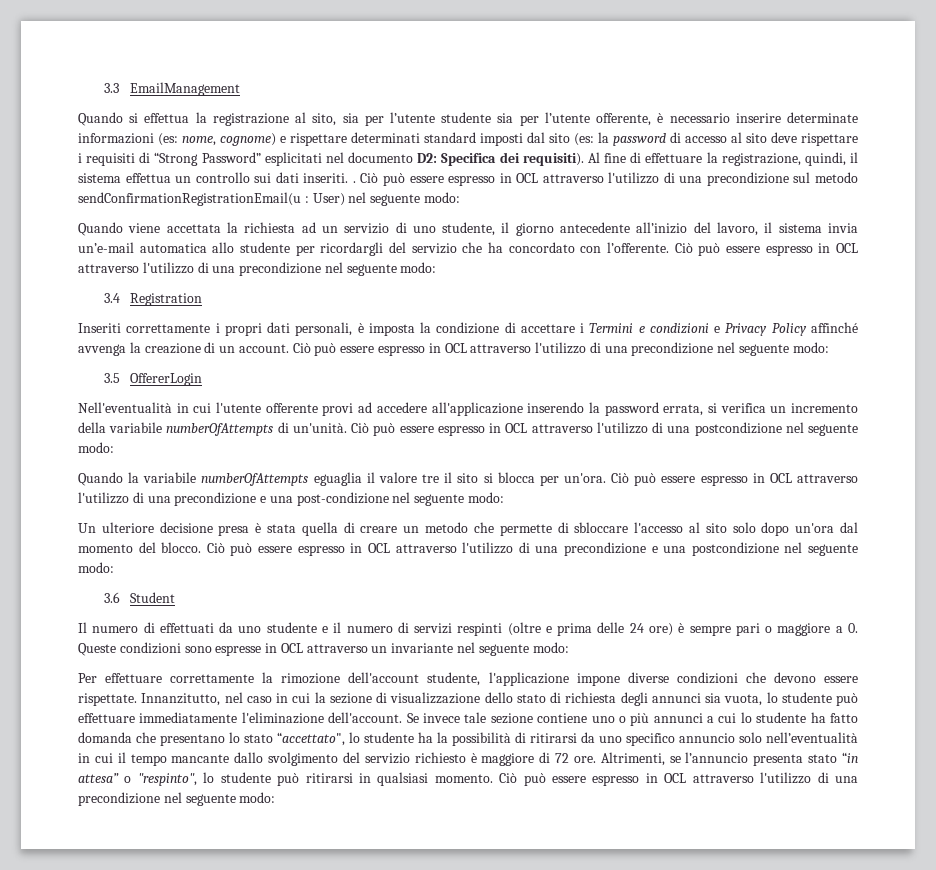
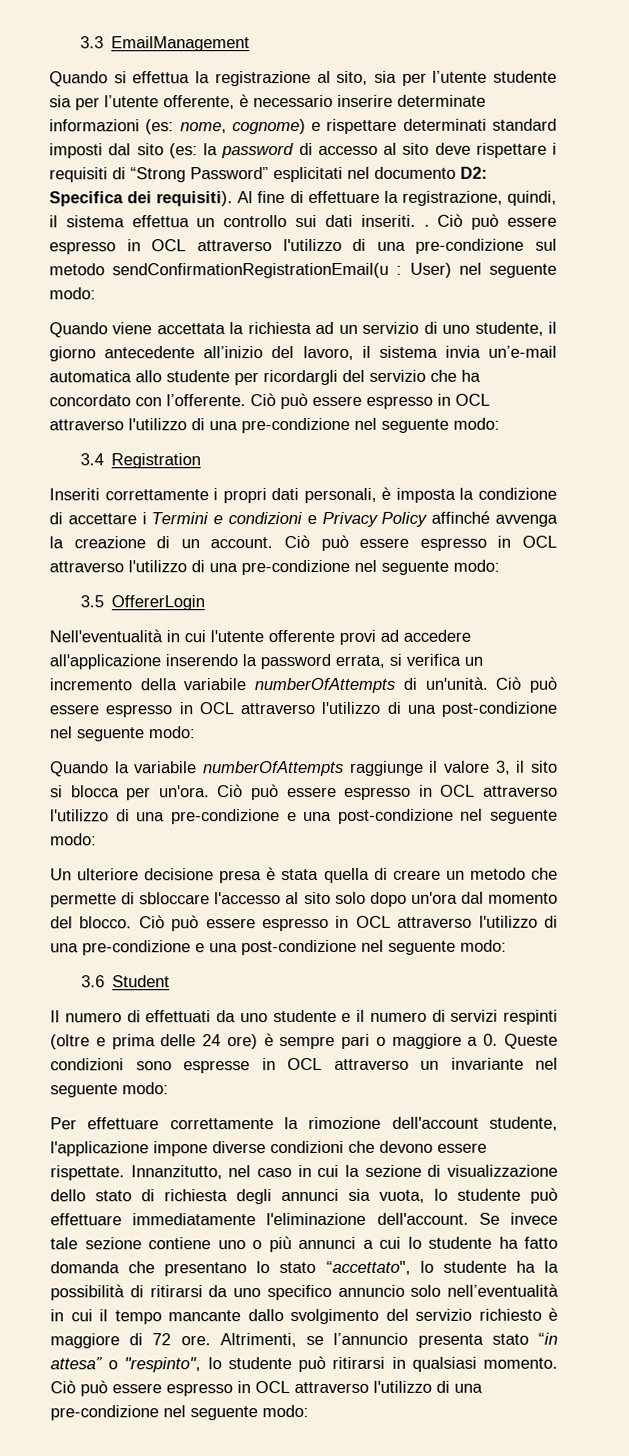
[706,172,789,186] precondizione -> [415,238,525,254] pre-condizione
[239,262,322,276] precondizione -> [241,417,350,434] pre-condizione
[631,342,714,356] precondizione -> [241,559,350,576] pre-condizione
[694,422,782,436] postcondizione -> [441,701,557,717] post-condizione
[313,472,362,486] eguaglia -> [349,760,424,776] raggiunge
[422,474,440,483] tre -> [495,760,511,775] 3,
[174,492,257,506] precondizione -> [170,809,280,825] pre-condizione
[563,542,779,556] precondizione e una postcondizione -> [82,939,357,956] pre-condizione e una post-condizione
[78,792,160,806] precondizione -> [50,1405,159,1421] pre-condizione

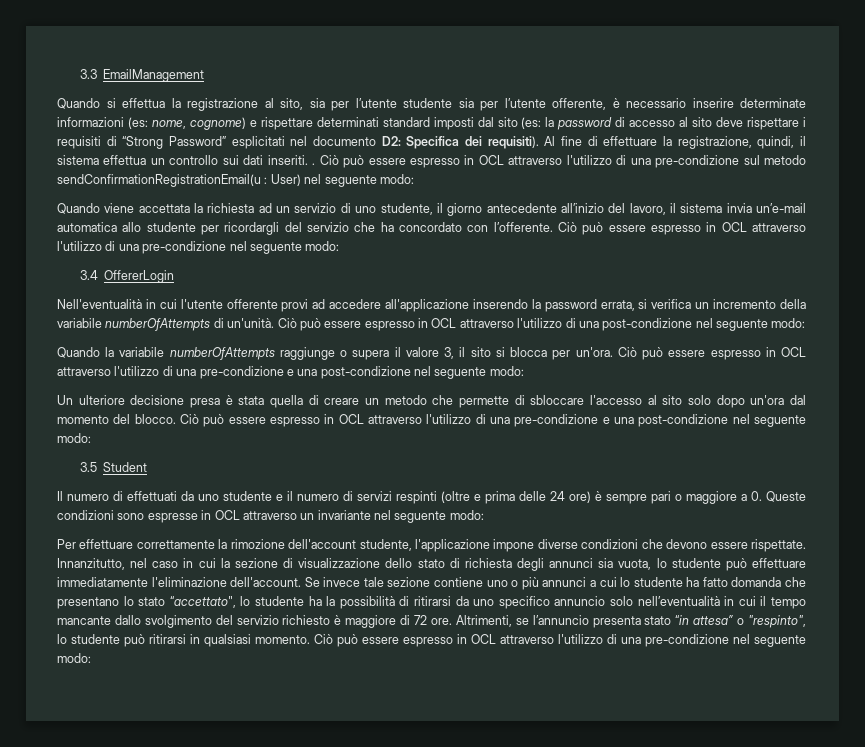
[110,453,201,469] [49,486,557,504] [49,510,558,527] [49,534,558,551] [49,559,500,576] [79,595,104,608] Registration // Inseriti correttamente i propri dati personali, è imposta la condizione di accettare i Termini e condizioni e Privacy Policy affinché avvenga la creazione di un account. Ciò può essere espresso in OCL attraverso l'utilizzo di una pre-condizione nel seguente modo: // 3.5 -> (98, 275) none
(424, 768) none -> [340,350,390,360] o supera
[80,975,105,988] 3.6 -> [79,462,97,472] 3.5

